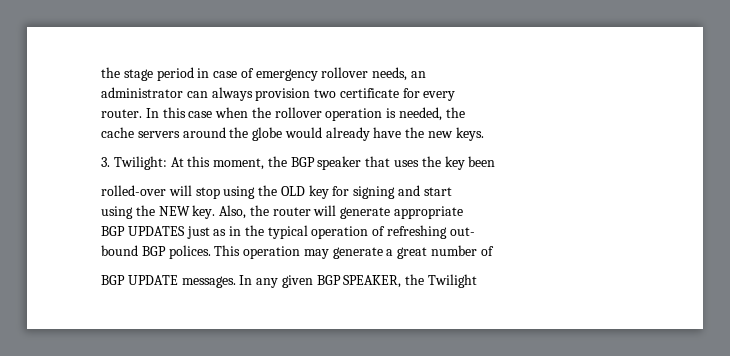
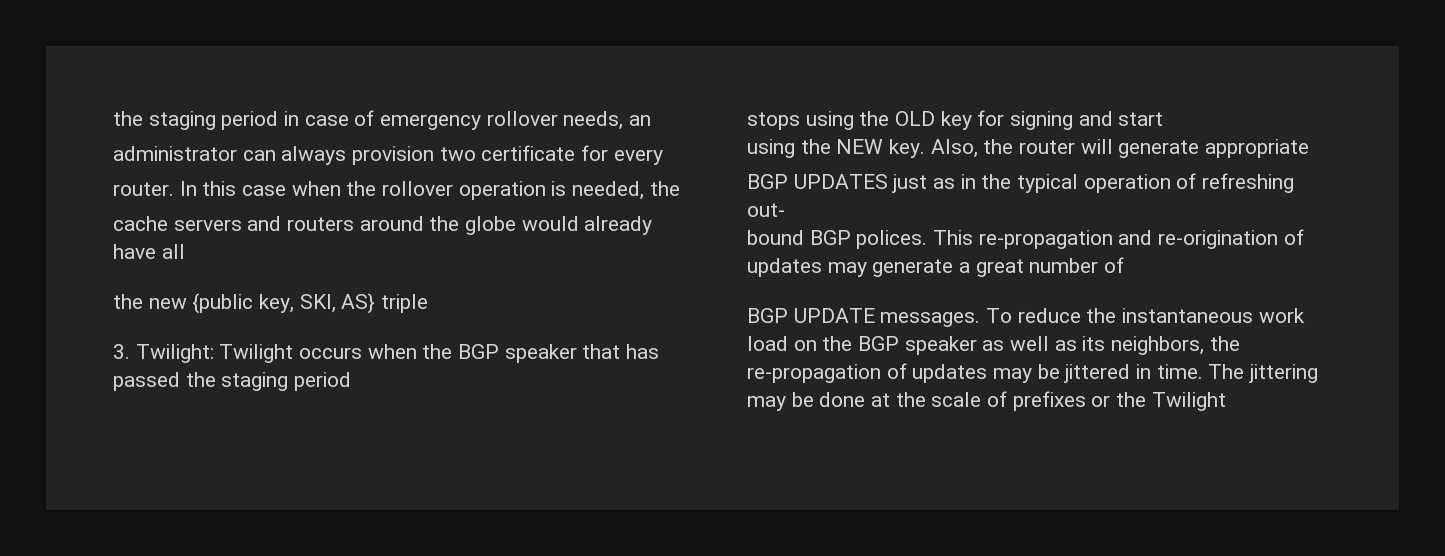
[101,67,153,81] the stage -> [113,111,216,130] the staging
(180, 134) none -> [247,216,355,231] and routers
(402, 132) none -> [161,244,185,259] all //
[455,127,484,141] keys. -> [192,293,429,314] {public key, SKI, AS} triple
[170,156,265,170] At this moment, -> [219,344,417,363] Twilight occurs when
[394,156,496,170] [101,185,220,199] uses the key been // rolled-over will stop -> [626,344,660,359] [113,372,352,391] [747,112,800,130] has passed the staging period // stops
[243,246,301,259] operation -> [978,229,1304,249] [747,258,822,277] re-propagation and re-origination of updates
[239,275,402,288] In any given BGP SPEAKER, -> [986,308,1305,323] [747,336,1240,355] [747,363,1319,383] [747,391,1111,411] To reduce the instantaneous work load on the BGP speaker as well as its neighbors, the re-propagation of updates may be jittered in time. The jittering may be done at the scale of prefixes or

